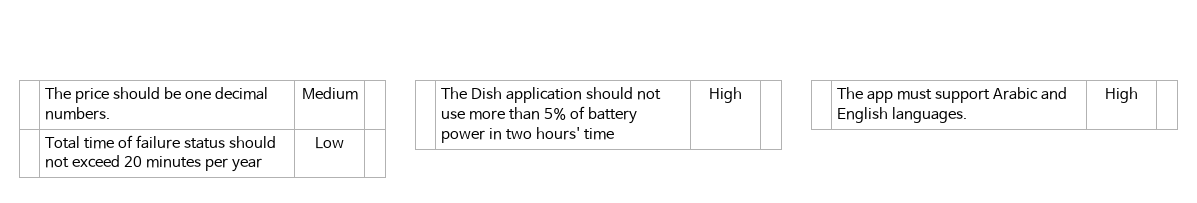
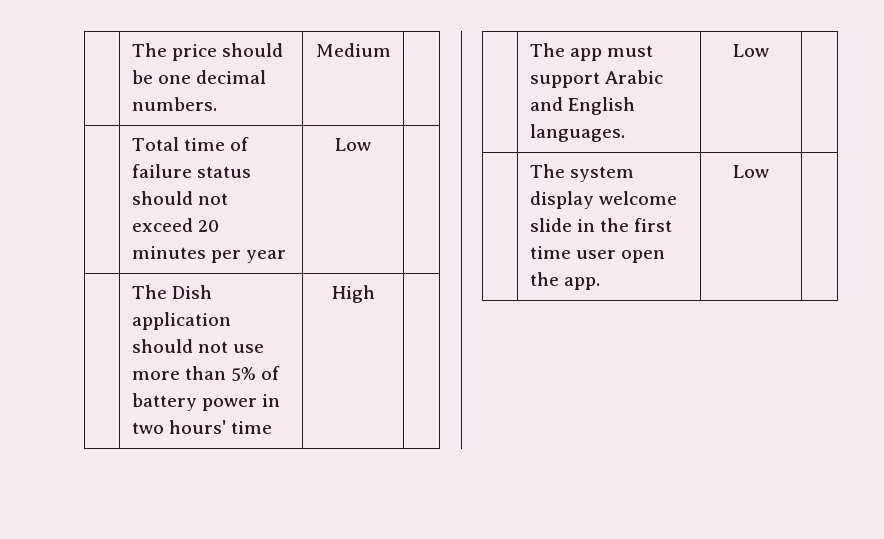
[1105,87,1138,103] High -> [733,44,769,57] [529,164,634,182] [529,191,677,209] [529,218,673,232] [529,246,666,263] [529,272,600,290] [733,165,769,178] Low | // | The system display welcome slide in the first time user open the app. | Low

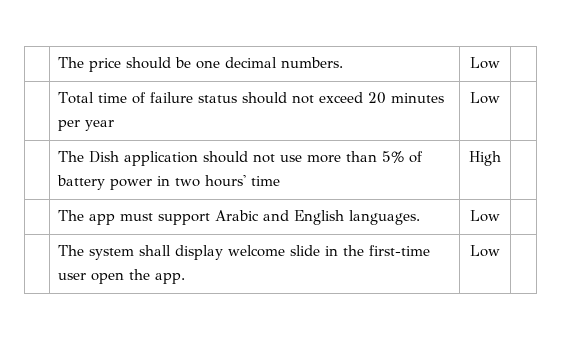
[315,43,391,57] Medium -> [470,57,500,69] Low
(634, 174) none -> [138,245,171,256] shall
[634,218,673,232] [529,246,571,259] first time -> [368,245,430,256] first-time

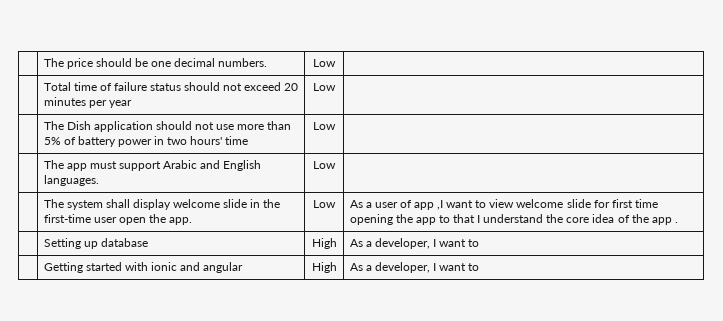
[469,151,501,166] High -> [313,122,336,130] Low
(500, 251) none -> [349,199,658,210] [349,214,678,225] [43,238,148,249] [311,238,337,249] [349,238,480,249] [43,262,244,273] [311,262,337,273] [349,262,480,273] As a user of app ,I want to view welcome slide for first time opening the app to that I understand the core idea of the app . // | Setting up database | High | As a developer, I want to // | Getting started with ionic and angular | High | As a developer, I want to

